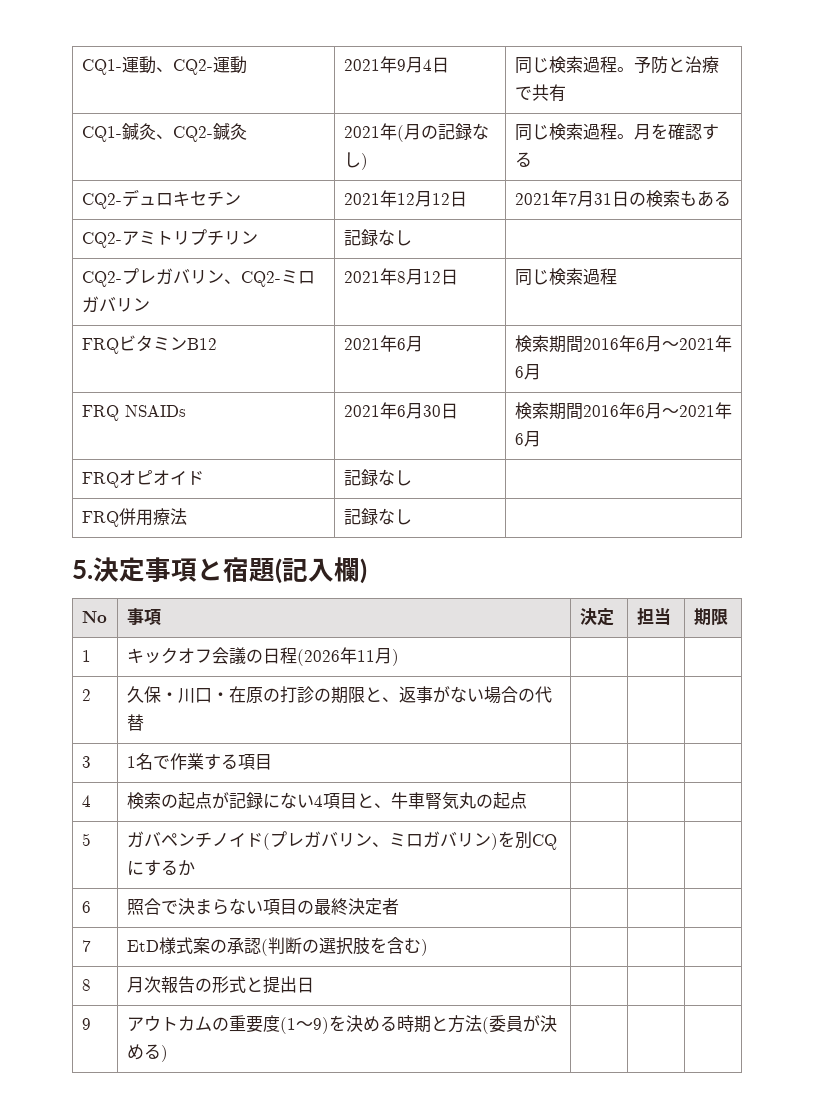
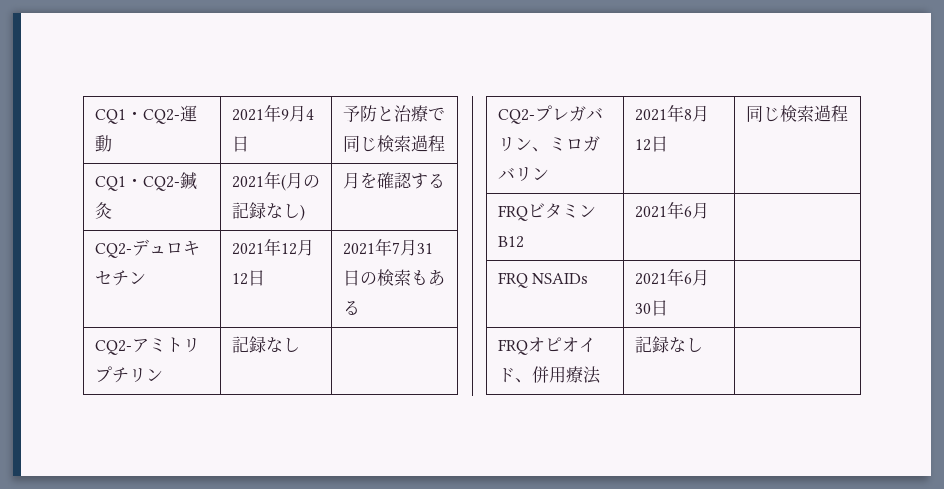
[81,56,173,75] CQ1-運動、 -> [94,109,143,124] CQ1・
[514,56,719,74] [514,84,566,102] [81,123,173,142] 同じ検索過程。予防と治療で共有 // CQ1-鍼灸、 -> [342,105,445,122] [342,135,445,152] [94,176,143,191] 予防と治療で同じ検索過程 // CQ1・
[514,123,634,141] 同じ検索過程。 -> (305, 212) none
[240,271,281,287] CQ2- -> (549, 149) none
[514,335,732,353] [514,364,541,380] 検索期間2016年6月〜2021年6月 -> (709, 210) none
[514,402,732,420] [514,431,541,447] 検索期間2016年6月〜2021年6月 -> (668, 308) none
[343,469,412,486] [81,511,119,527] | 記録なし | // FRQ -> [514,378,532,383] 、
[72,557,367,584] [81,611,107,623] [126,608,161,625] [579,608,614,626] [636,608,671,625] [693,608,728,625] [81,650,91,662] [126,647,399,666] [81,689,91,701] [126,686,552,704] [126,714,144,731] [81,756,91,768] [126,753,272,770] [81,795,91,807] [126,792,527,810] [81,833,91,846] [126,831,557,850] [126,860,195,876] [81,901,91,913] [126,898,399,915] [81,940,91,952] [126,937,428,956] [81,979,91,991] [126,976,314,994] [81,1018,91,1030] [126,1015,557,1034] [126,1044,168,1062] // 5.決定事項と宿題(記入欄) // No | 事項 | 決定 | 担当 | 期限 // 1 | キックオフ会議の日程(2026年11月) | | | // 2 | 久保・川口・在原の打診の期限と、返事がない場合の代替 | | | // 3 | 1名で作業する項目 | | | // 4 | 検索の起点が記録にない4項目と、牛車腎気丸の起点 | | | // 5 | ガバペンチノイド(プレガバリン、ミロガバリン)を別CQにするか | | | // 6 | 照合で決まらない項目の最終決定者 | | | // 7 | EtD様式案の承認(判断の選択肢を含む) | | | // 8 | 月次報告の形式と提出日 | | | // 9 | アウトカムの重要度(1〜9)を決める時期と方法(委員が決める) | | | -> (703, 344) none

